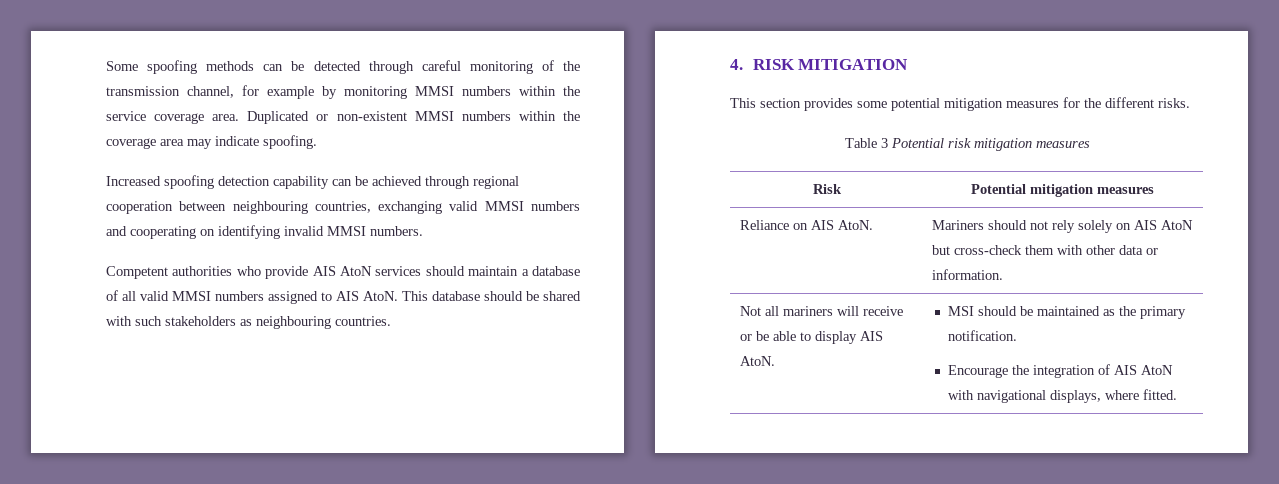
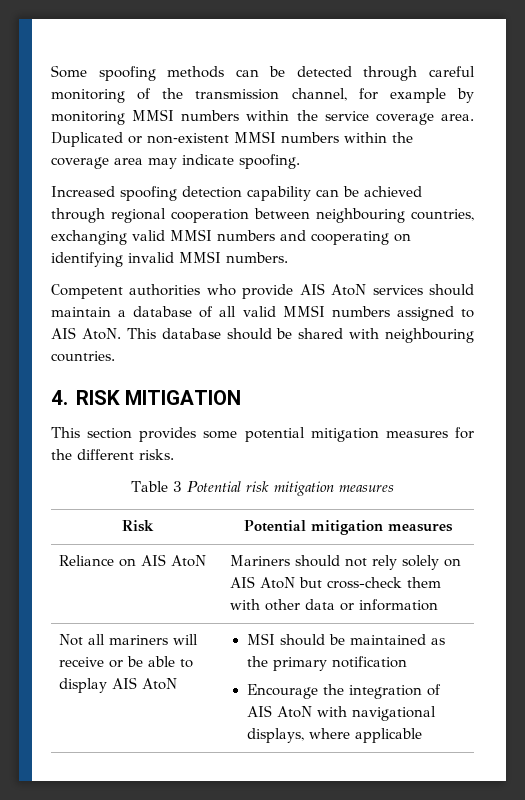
[135,316,252,326] such stakeholders as -> (380, 333) none
[837,220,873,230] AtoN. -> [171,555,207,567] AtoN
[931,269,1003,280] information. -> [359,599,439,611] information
[739,356,775,366] AtoN. -> [142,678,178,690] AtoN
[947,330,1017,341] notification. -> [331,656,407,668] notification
[1142,389,1177,400] fitted. -> [354,728,422,743] applicable

